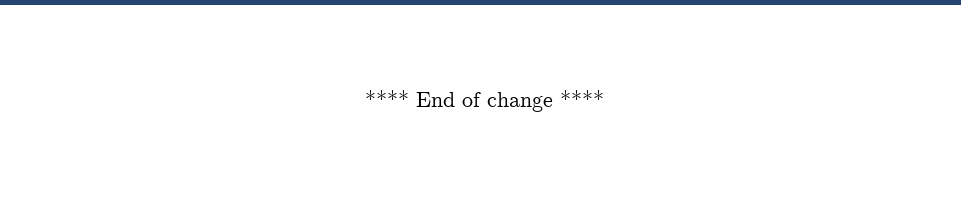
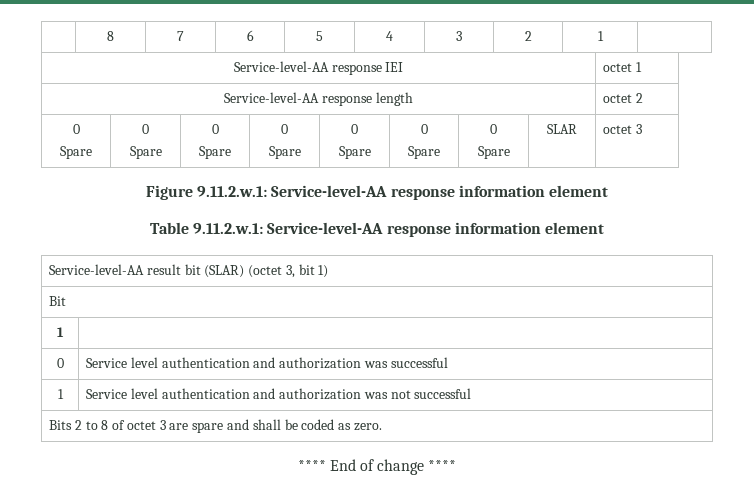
(364, 98) none -> [107,31,114,41] [177,31,184,41] [246,30,254,41] [316,31,323,41] [386,31,393,41] [456,31,462,41] [524,31,532,41] [597,31,604,41] [233,61,404,75] [602,62,642,72] [224,92,413,106] [602,93,643,103] [72,124,80,134] [60,146,92,159] [142,124,149,134] [129,146,162,159] [211,124,219,134] [199,146,231,159] [281,124,288,134] [268,146,301,159] [351,124,358,134] [338,146,371,159] [420,124,428,134] [408,146,440,159] [490,124,497,134] [477,146,510,159] [547,124,577,134] [602,124,642,134] [146,185,608,200] [150,222,604,237] [48,264,329,278] [48,296,66,306] [57,327,64,337] [56,358,64,368] [85,357,448,369] [57,389,64,399] [85,388,472,400] [48,419,382,433] | 8 | 7 | 6 | 5 | 4 | 3 | 2 | 1 | // Service-level-AA response IEI | octet 1 // Service-level-AA response length | octet 2 // 0 // Spare | 0 // Spare | 0 // Spare | 0 // Spare | 0 // Spare | 0 // Spare | 0 // Spare | SLAR | octet 3 // Figure 9.11.2.w.1: Service-level-AA response information element // Table 9.11.2.w.1: Service-level-AA response information element // Service-level-AA result bit (SLAR) (octet 3, bit 1) // Bit // 1 | // 0 | Service level authentication and authorization was successful // 1 | Service level authentication and authorization was not successful // Bits 2 to 8 of octet 3 are spare and shall be coded as zero. //

